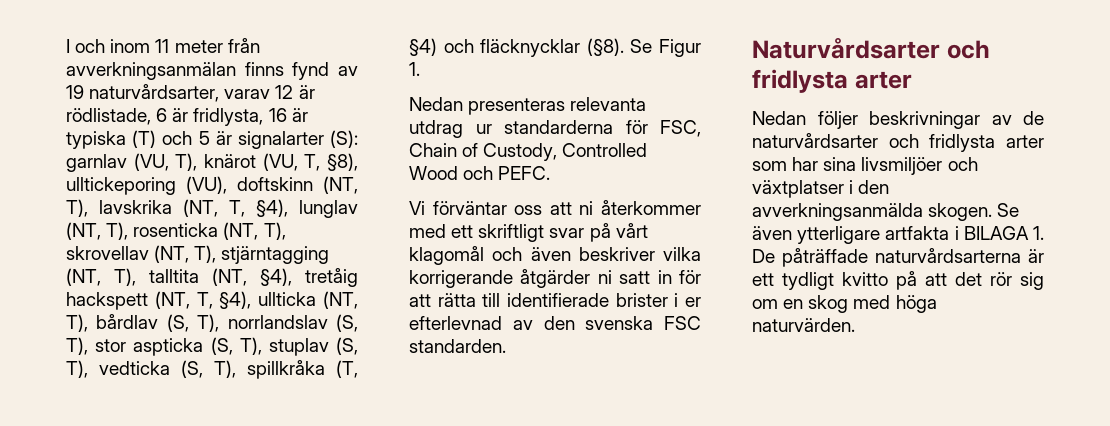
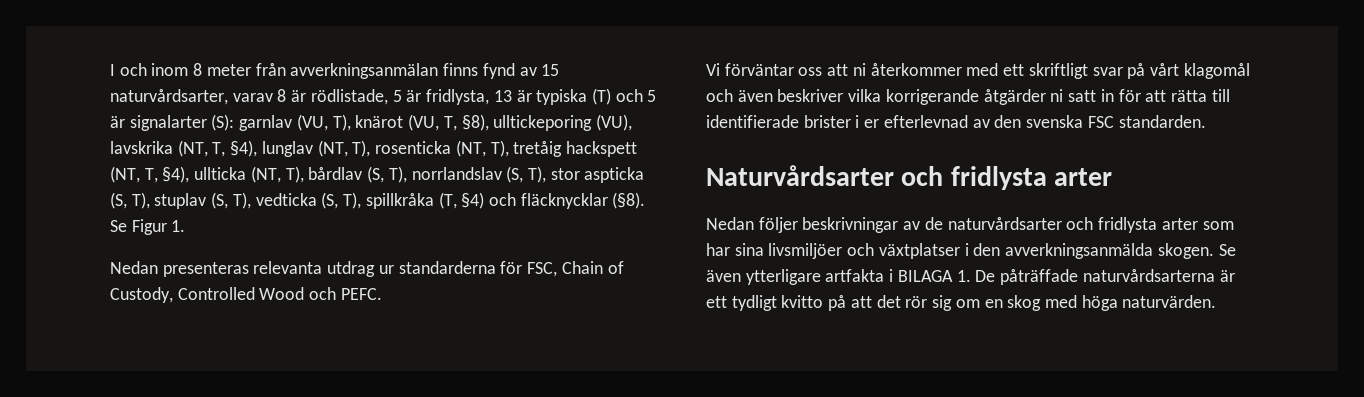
[155,39,170,53] 11 -> [193,63,203,76] 8
[66,85,84,99] 19 -> [541,64,560,76] 15
[275,85,294,99] 12 -> [277,89,287,102] 8
[156,108,168,122] 6 -> [392,90,402,102] 5
[268,108,287,122] 16 -> [493,90,512,102] 13
[237,176,358,194] [66,199,88,217] doftskinn (NT, T), -> (632, 122) none
[66,245,330,264] [66,268,292,286] skrovellav (NT, T), stjärntagging (NT, T), talltita (NT, §4), -> (509, 148) none

